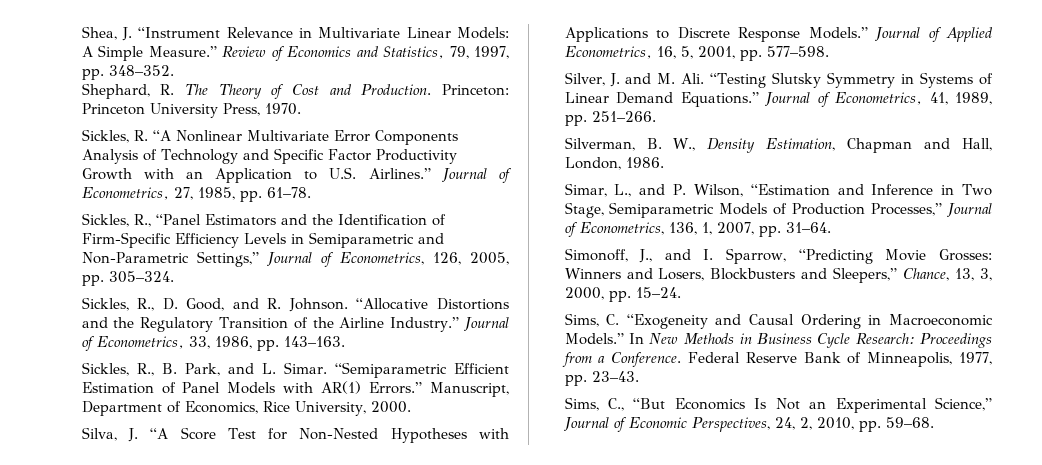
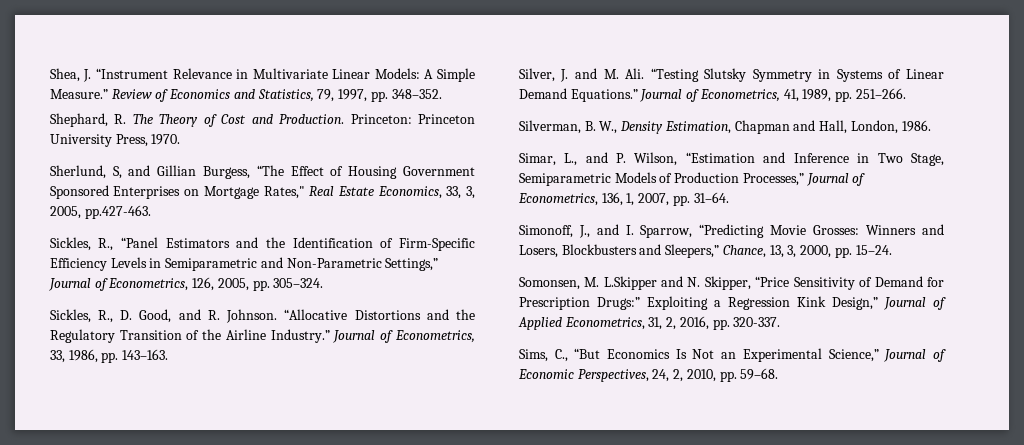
[81,129,458,145] [81,148,457,164] [81,167,512,183] [81,187,311,202] Sickles, R. “A Nonlinear Multivariate Error Components Analysis of Technology and Specific Factor Productivity Growth with an Application to U.S. Airlines.” Journal of Econometrics, 27, 1985, pp. 61–78. -> [49,165,475,179] [49,185,476,199] [49,205,151,219] Sherlund, S, and Gillian Burgess, “The Effect of Housing Government Sponsored Enterprises on Mortgage Rates," Real Estate Economics, 33, 3, 2005, pp.427-463.
[81,362,509,378] [81,381,509,397] [81,401,411,416] [81,427,509,443] [564,27,993,42] [564,46,829,61] // Sickles, R., B. Park, and L. Simar. “Semiparametric Efficient Estimation of Panel Models with AR(1) Errors.” Manuscript, Department of Economics, Rice University, 2000. // Silva, J. “A Score Test for Non-Nested Hypotheses with Applications to Discrete Response Models.” Journal of Applied Econometrics, 16, 5, 2001, pp. 577–598. -> (169, 354) none
[564,313,993,329] [564,333,993,348] [561,352,993,367] [564,371,639,386] Sims, C. “Exogeneity and Causal Ordering in Macroeconomic Models.” In New Methods in Business Cycle Research: Proceedings from a Conference. Federal Reserve Bank of Minneapolis, 1977, pp. 23–43. -> [518,276,944,290] [518,296,946,310] [517,316,781,330] Somonsen, M. L.Skipper and N. Skipper, “Price Sensitivity of Demand for Prescription Drugs:” Exploiting a Regression Kink Design,” Journal of Applied Econometrics, 31, 2, 2016, pp. 320-337.

